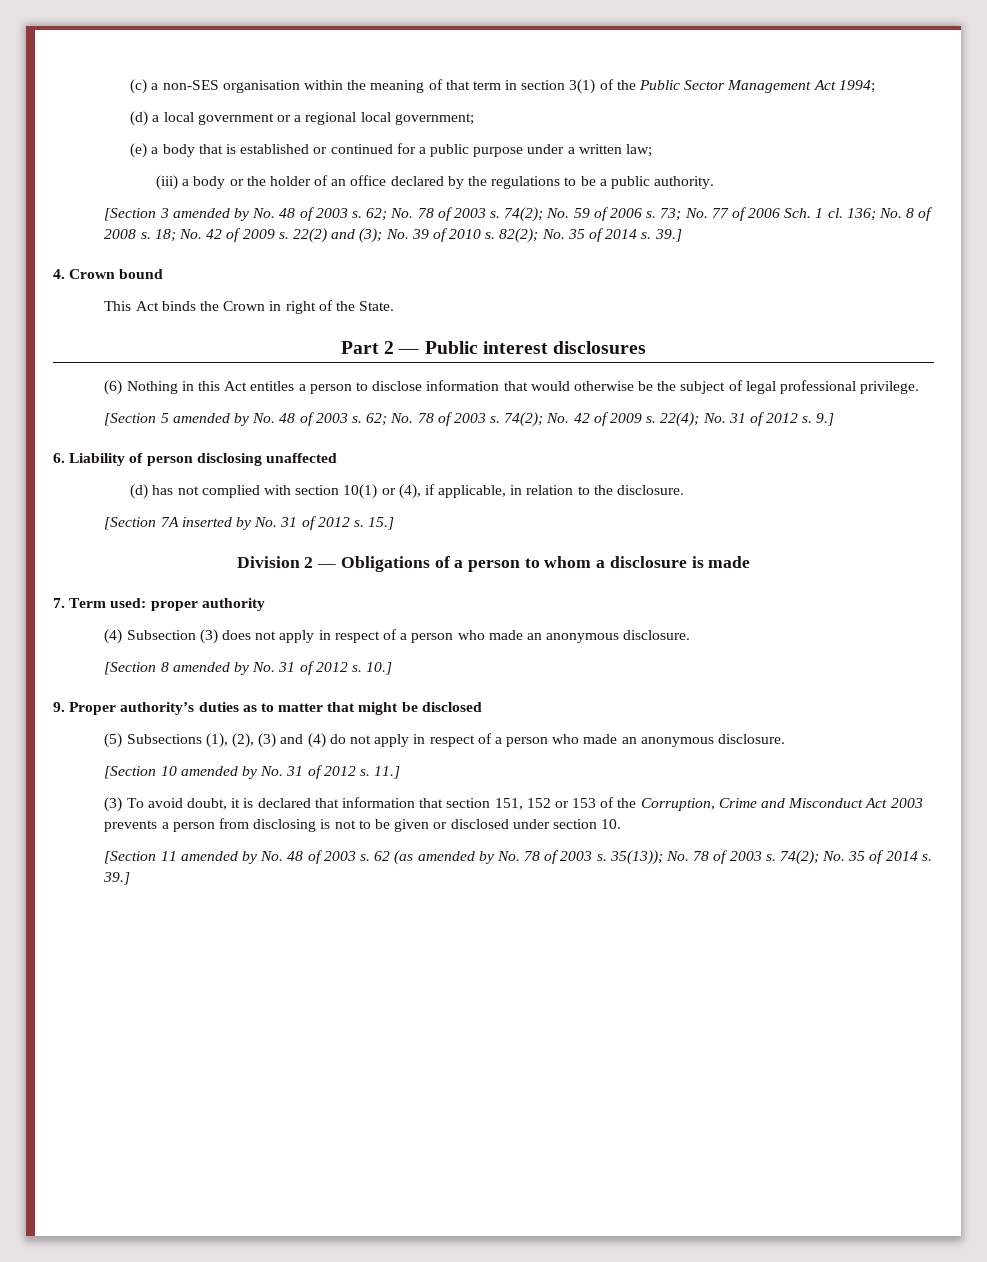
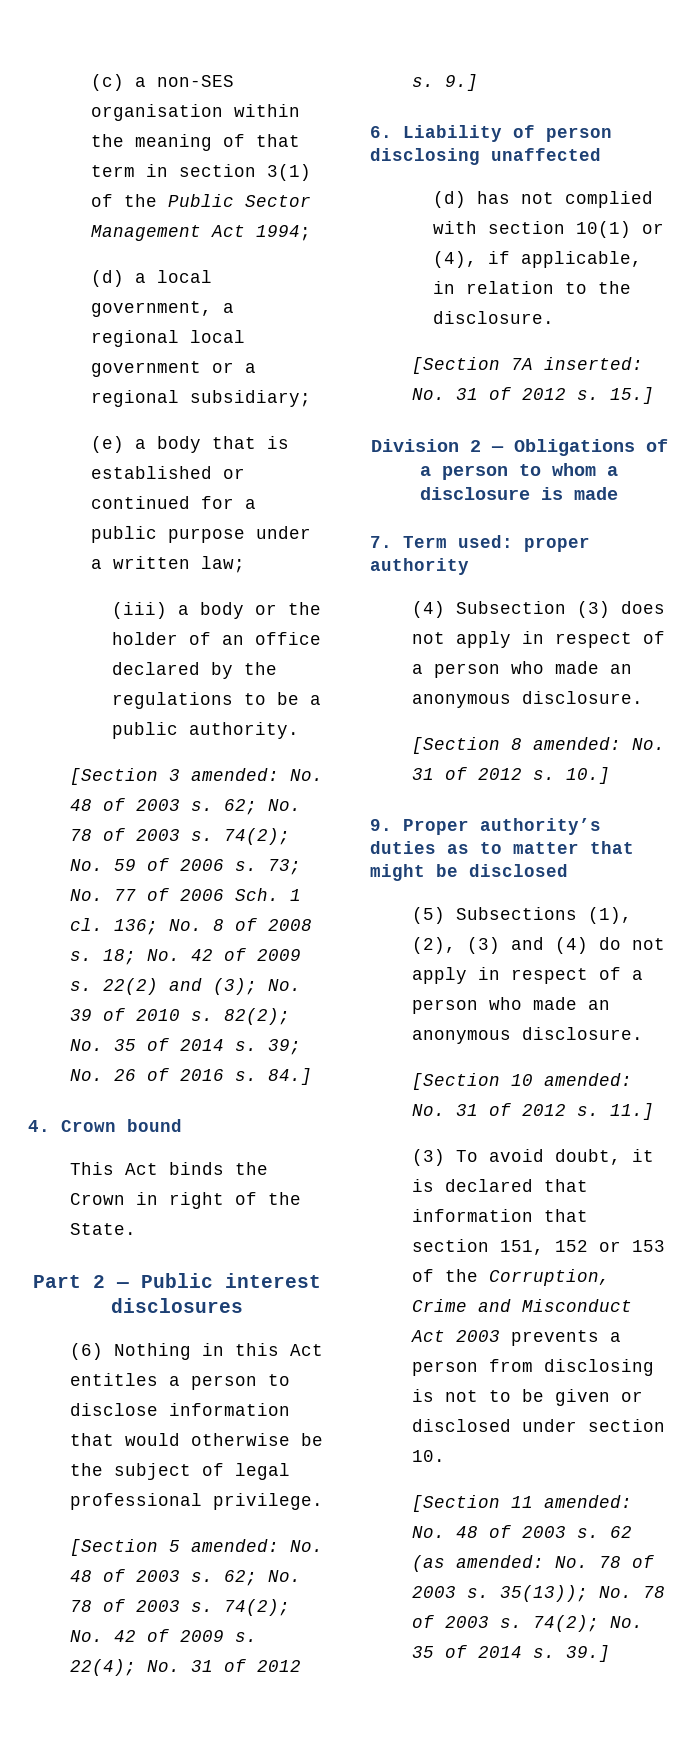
(194, 117) none -> [90,301,234,317] [90,330,245,347] government, a regional local
[360,112,474,125] local government; -> [189,390,311,407] subsidiary;
[172,208,250,221] amended by -> [190,768,279,781] amended:
[654,229,682,242] 39.] -> [267,1039,301,1055] [69,1068,312,1085] 39; No. 26 of 2016 s. 84.]
[172,413,250,426] amended by -> [190,1539,279,1552] amended:
[181,517,252,530] inserted by -> [543,357,643,370] inserted:
[172,662,250,675] amended by -> [532,737,621,750] amended:
[180,766,258,779] amended by -> [543,1073,632,1086] amended:
[180,851,258,864] amended by -> [543,1495,632,1508] amended:
[417,851,494,864] amended by -> [455,1555,544,1568] amended:

